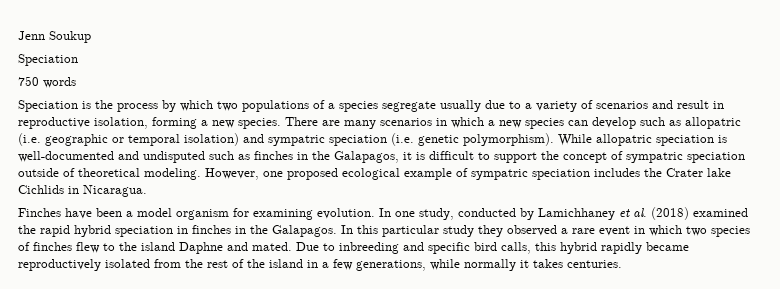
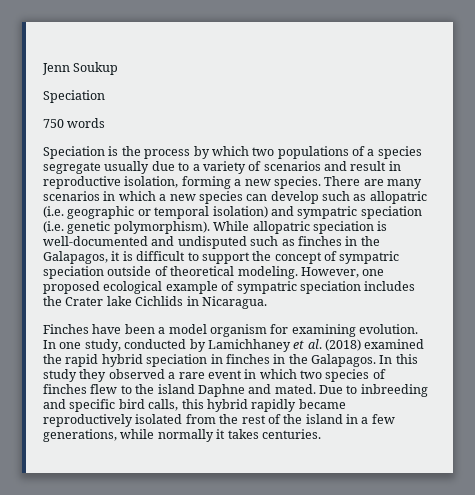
[382,225,439,237] particular -> (418, 359) none

